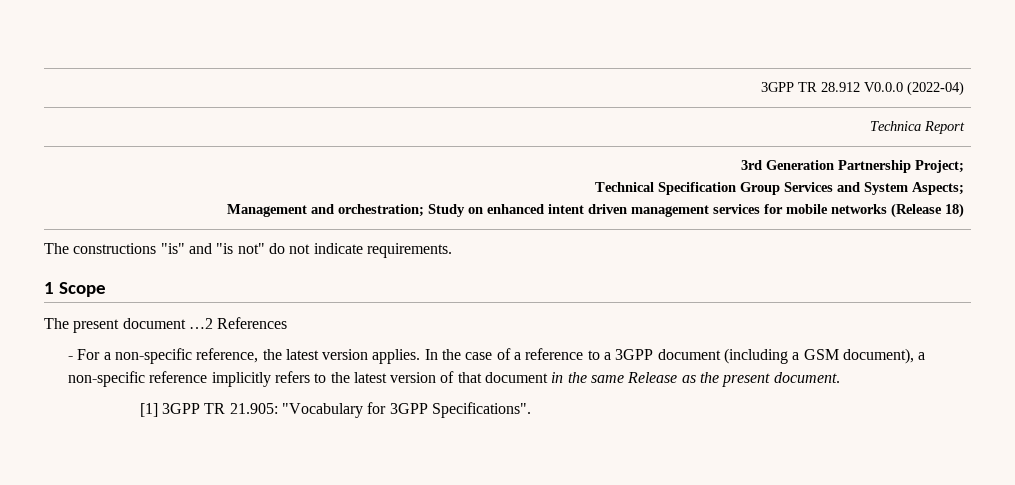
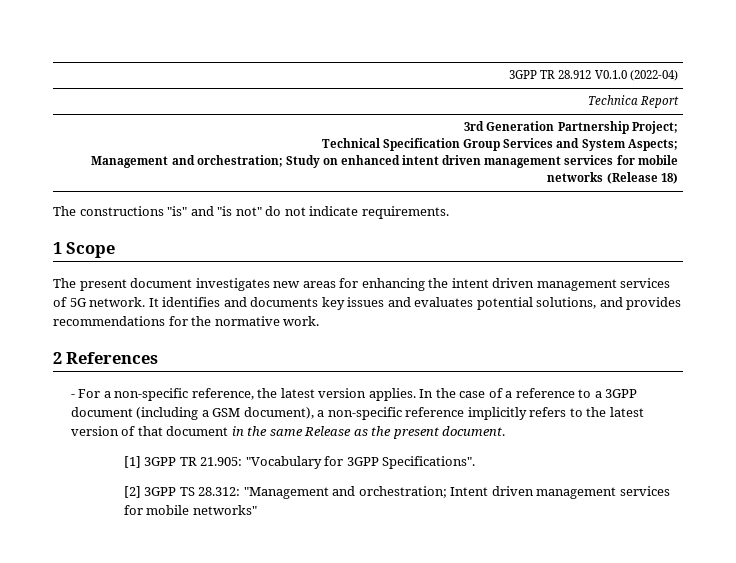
[863,82,903,92] V0.0.0 -> [594,70,627,79] V0.1.0
[188,318,213,329] …2 -> [195,278,671,291] [53,297,682,310] [53,316,320,326] [53,352,62,364] investigates new areas for enhancing the intent driven management services of 5G network. It identifies and documents key issues and evaluates potential solutions, and provides recommendations for the normative work. // 2
(531, 410) none -> [123,486,670,499] [123,505,257,515] // [2] 3GPP TS 28.312: "Management and orchestration; Intent driven management services for mobile networks"

